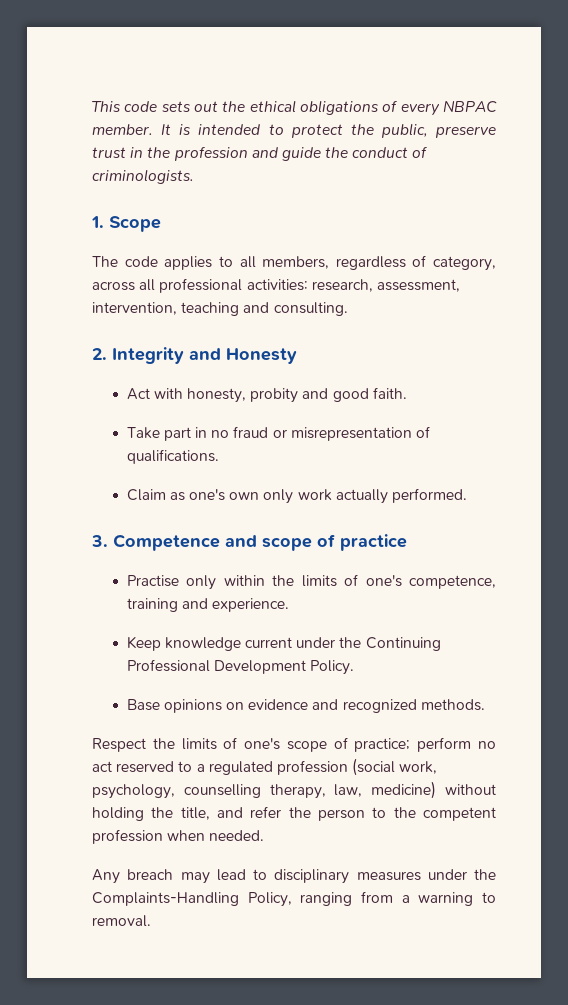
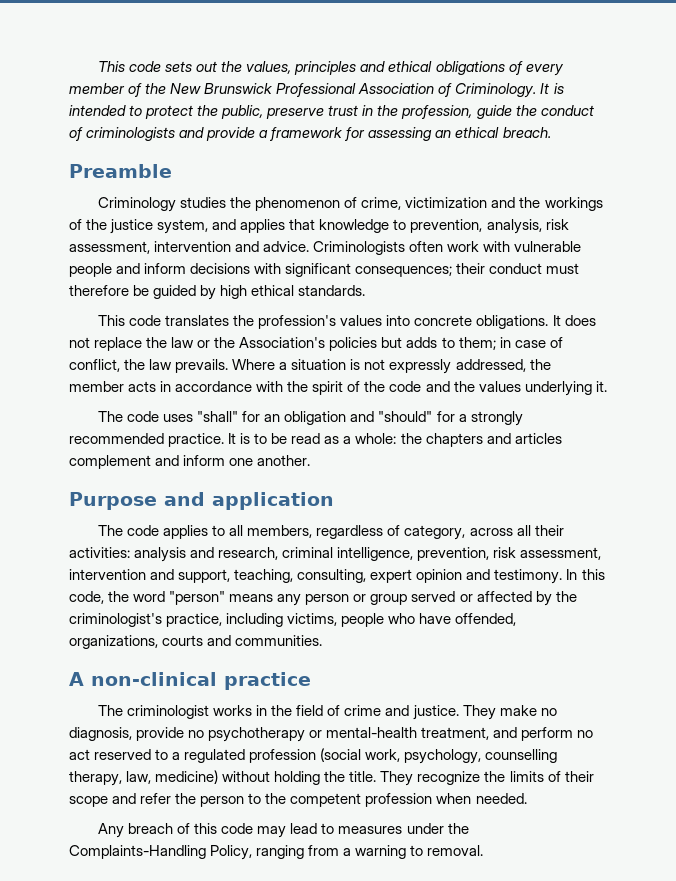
(246, 106) none -> [246,61,386,75] values, principles and
[442,100,497,113] [92,124,153,135] NBPAC member. -> [69,83,537,98] member of the New Brunswick Professional Association of Criminology.
[173,146,278,161] profession and -> [401,105,473,119] profession,
[92,169,194,184] [91,216,161,232] criminologists. // 1. Scope -> [86,127,551,141] [69,164,172,178] [98,197,603,212] [69,219,569,234] [69,241,582,255] [69,263,580,277] [69,285,366,300] [98,315,596,329] [69,337,563,351] [69,359,551,374] [69,381,607,396] [98,411,523,426] [69,433,562,447] [69,455,311,469] [69,492,334,510] criminologists and provide a framework for assessing an ethical breach. // Preamble // Criminology studies the phenomenon of crime, victimization and the workings of the justice system, and applies that knowledge to prevention, analysis, risk assessment, intervention and advice. Criminologists often work with vulnerable people and inform decisions with significant consequences; their conduct must therefore be guided by high ethical standards. // This code translates the profession's values into concrete obligations. It does not replace the law or the Association's policies but adds to them; in case of conflict, the law prevails. Where a situation is not expressly addressed, the member acts in accordance with the spirit of the code and the values underlying it. // The code uses "shall" for an obligation and "should" for a strongly recommended practice. It is to be read as a whole: the chapters and articles complement and inform one another. // Purpose and application
[159,278,460,293] [92,302,348,316] [92,347,297,364] [126,387,407,403] [126,426,430,441] [126,449,219,464] [126,488,467,504] [91,534,407,551] [126,574,496,590] [126,598,290,612] [126,636,441,651] [126,659,355,675] [126,699,485,713] [92,737,411,752] professional activities: research, assessment, intervention, teaching and consulting. // 2. Integrity and Honesty // Act with honesty, probity and good faith. // Take part in no fraud or misrepresentation of qualifications. // Claim as one's own only work actually performed. // 3. Competence and scope of practice // Practise only within the limits of one's competence, training and experience. // Keep knowledge current under the Continuing Professional Development Policy. // Base opinions on evidence and recognized methods. // Respect the limits of one's scope of practice; -> [534,525,564,536] [69,547,602,562] [69,569,605,584] [69,591,577,606] [69,613,517,627] [69,635,323,649] [69,672,311,690] [98,705,557,720] [69,727,518,742] their activities: analysis and research, criminal intelligence, prevention, risk assessment, intervention and support, teaching, consulting, expert opinion and testimony. In this code, the word "person" means any person or group served or affected by the criminologist's practice, including victims, people who have offended, organizations, courts and communities. // A non-clinical practice // The criminologist works in the field of crime and justice. They make no diagnosis, provide no psychotherapy or mental-health treatment, and
[180,807,210,820] title, -> [349,771,594,786] [69,796,108,807] title. They recognize the limits of their scope
(174, 874) none -> [177,823,254,834] of this code
[274,869,350,884] disciplinary -> (335, 828) none

